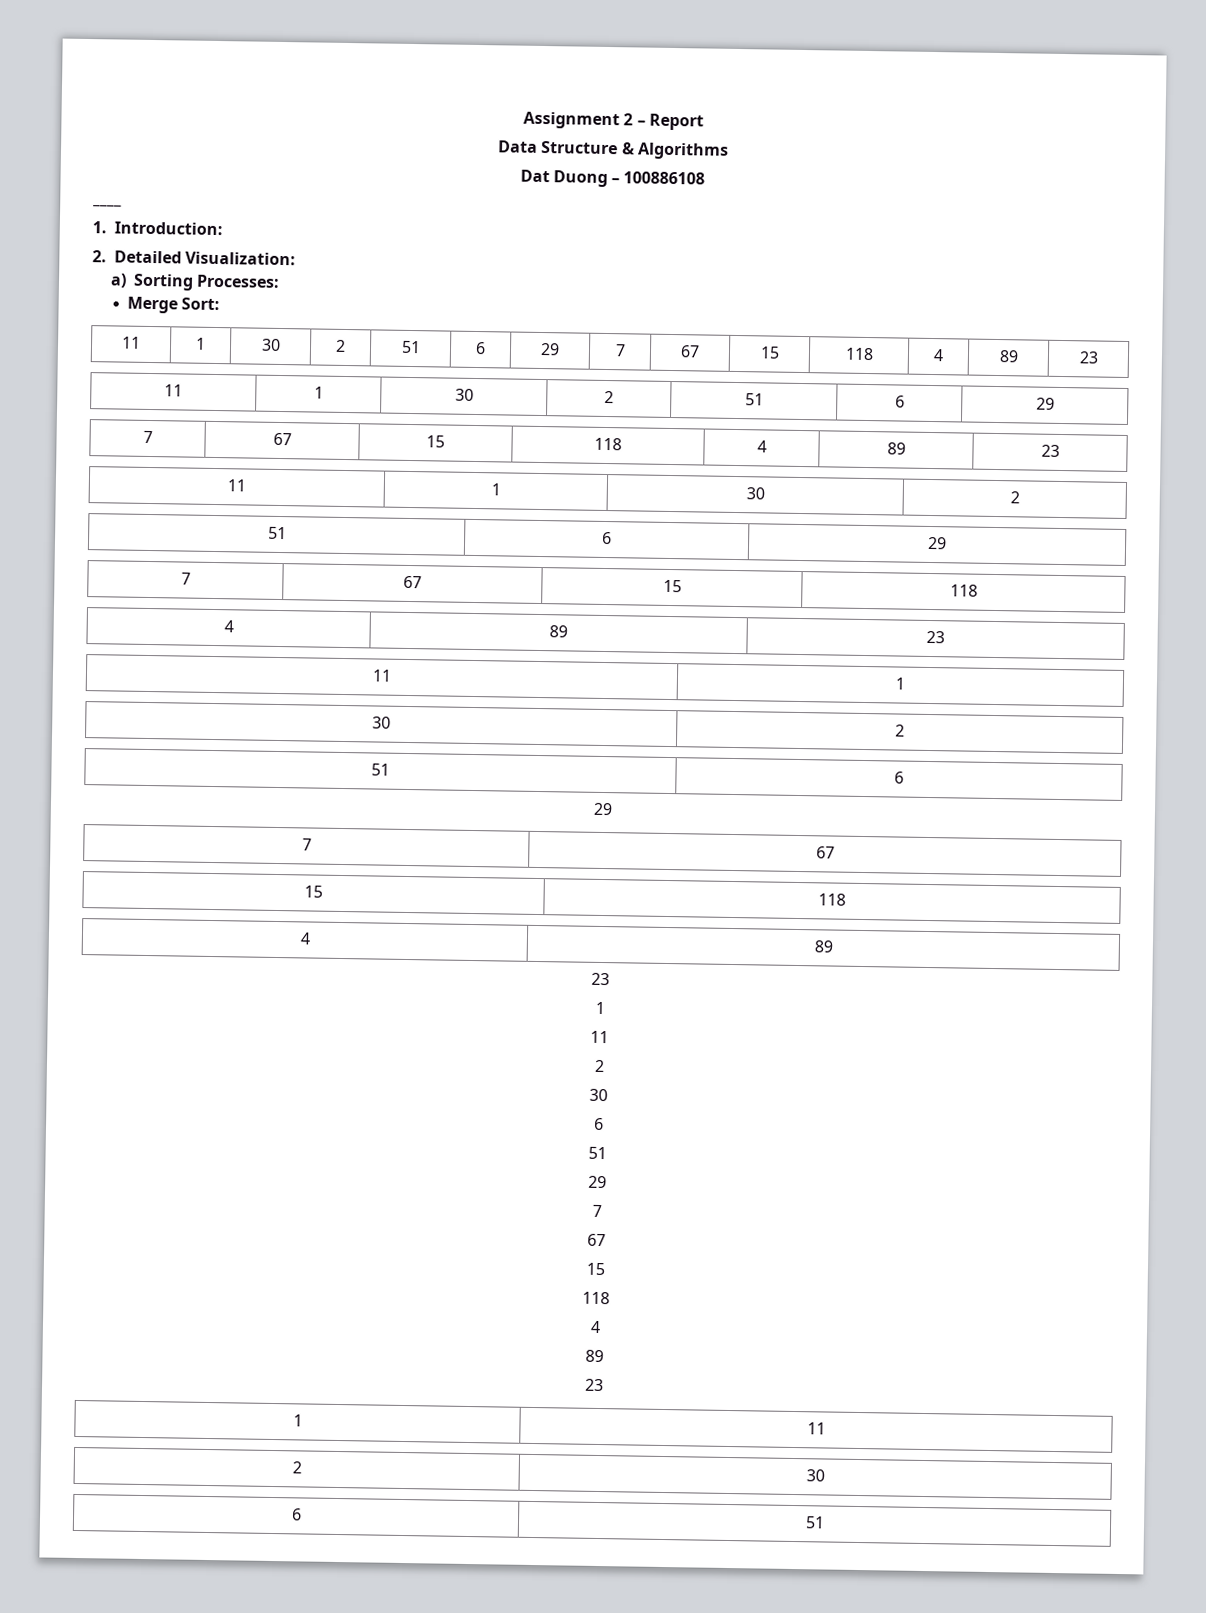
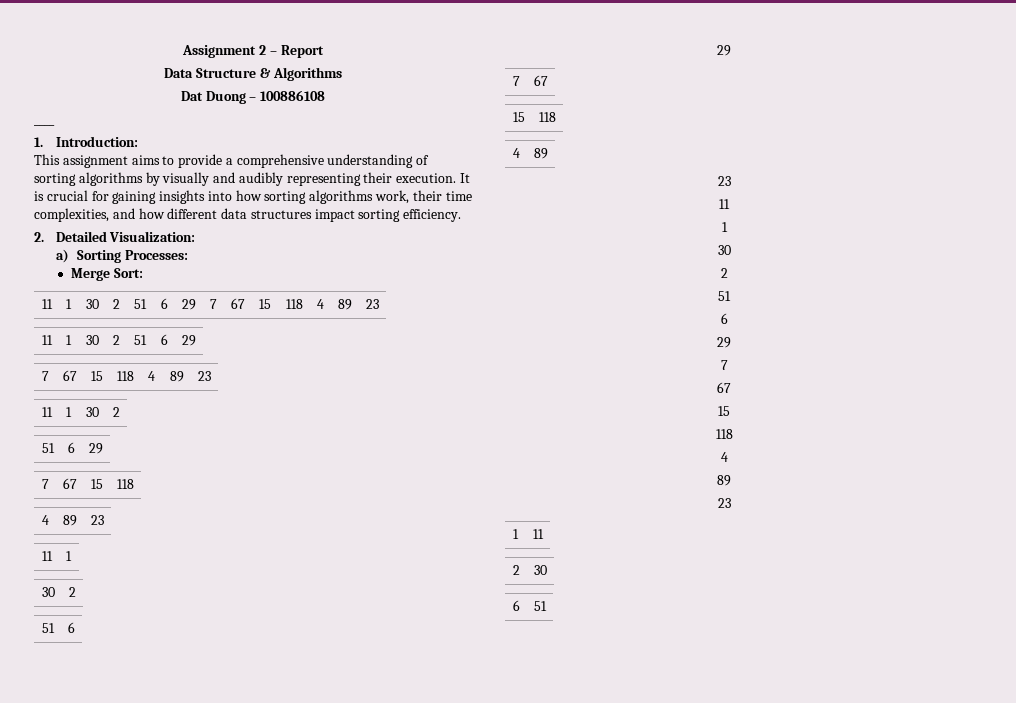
(223, 228) none -> [34,154,430,168] [34,172,471,186] [34,190,472,204] [34,208,462,222] // This assignment aims to provide a comprehensive understanding of sorting algorithms by visually and audibly representing their execution. It is crucial for gaining insights into how sorting algorithms work, their time complexities, and how different data structures impact sorting efficiency.
[594,1001,605,1015] [590,1030,609,1044] [593,1059,605,1073] [589,1088,608,1102] [593,1117,604,1131] [588,1146,607,1160] // 1 // 11 // 2 // 30 // 6 // 51 -> [719,199,730,209] [721,222,728,232] [717,245,731,255] [720,268,728,278] [718,291,731,301] [720,313,728,324] // 11 // 1 // 30 // 2 // 51 // 6

